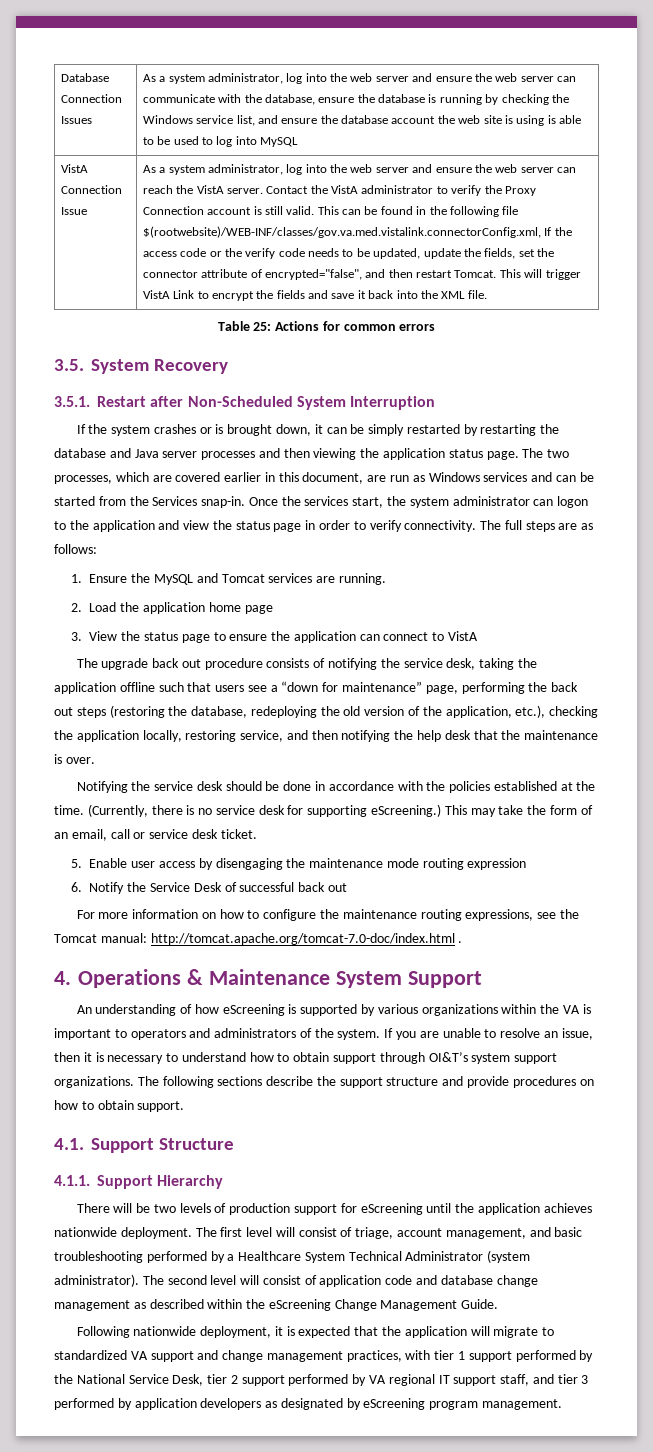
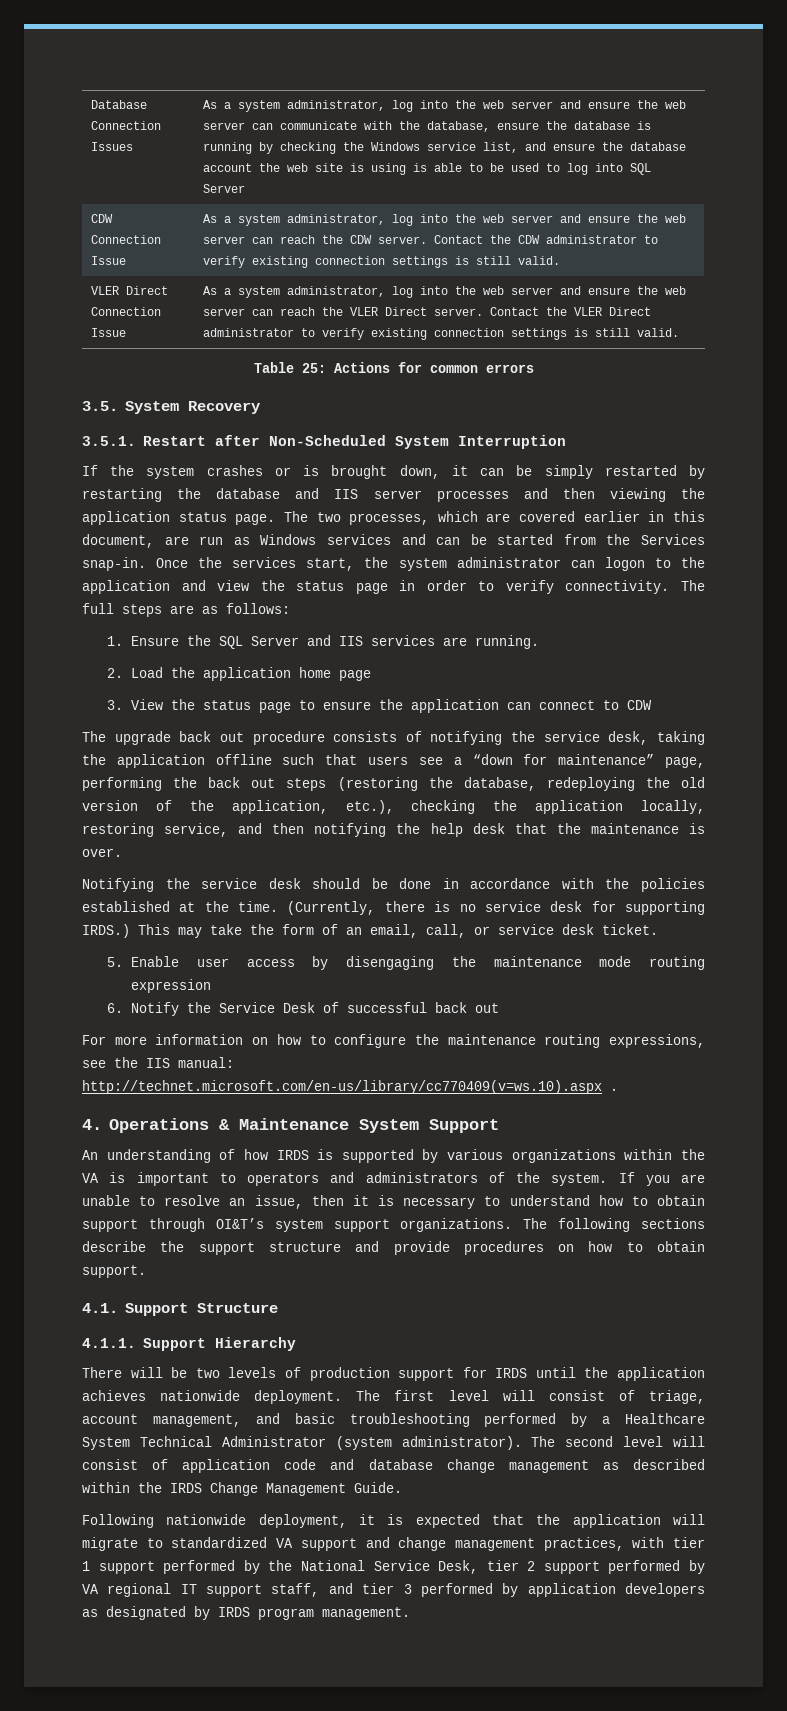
[260,137,299,147] [60,164,88,173] MySQL // VistA -> [630,163,652,175] [203,184,246,193] [91,214,114,223] SQL Server // CDW
[196,185,536,196] [142,206,519,217] [142,226,572,238] [142,248,555,259] [142,269,581,280] [142,290,487,301] VistA server. Contact the VistA administrator to verify the Proxy Connection account is still valid. This can be found in the following file $(rootwebsite)/WEB-INF/classes/gov.va.med.vistalink.connectorConfig.xml, If the access code or the verify code needs to be updated, update the fields, set the connector attribute of encrypted="false", and then restart Tomcat. This will trigger VistA Link to encrypt the fields and save it back into the XML file. -> [350,235,659,244] [203,256,561,268] [91,286,169,295] [91,307,162,316] [91,328,127,337] [203,286,687,298] [203,307,652,316] [203,328,680,340] CDW server. Contact the CDW administrator to verify existing connection settings is still valid. // VLER Direct Connection Issue | As a system administrator, log into the web server and ensure the web server can reach the VLER Direct server. Contact the VLER Direct administrator to verify existing connection settings is still valid.
[134,449,159,458] Java -> [334,489,359,499] IIS
[153,573,265,585] MySQL and Tomcat -> [219,635,364,649] SQL Server and IIS
[447,631,478,641] VistA -> [627,700,653,710] CDW
[371,804,442,817] eScreening.) -> [82,924,130,938] IRDS.)
[110,829,130,839] call -> [426,924,466,938] call,
[54,933,455,945] Tomcat manual: http://tomcat.apache.org/tomcat-7.0-doc/index.html -> [146,1057,234,1068] [82,1080,602,1094] IIS manual: http://technet.microsoft.com/en-us/library/cc770409(v=ws.10).aspx
[222,1004,285,1016] eScreening -> [276,1150,309,1160] IRDS
[360,1203,423,1215] eScreening -> [495,1368,528,1378] IRDS
[268,1299,331,1311] eScreening -> [170,1483,202,1493] IRDS
[363,1398,426,1410] eScreening -> [218,1607,250,1617] IRDS

